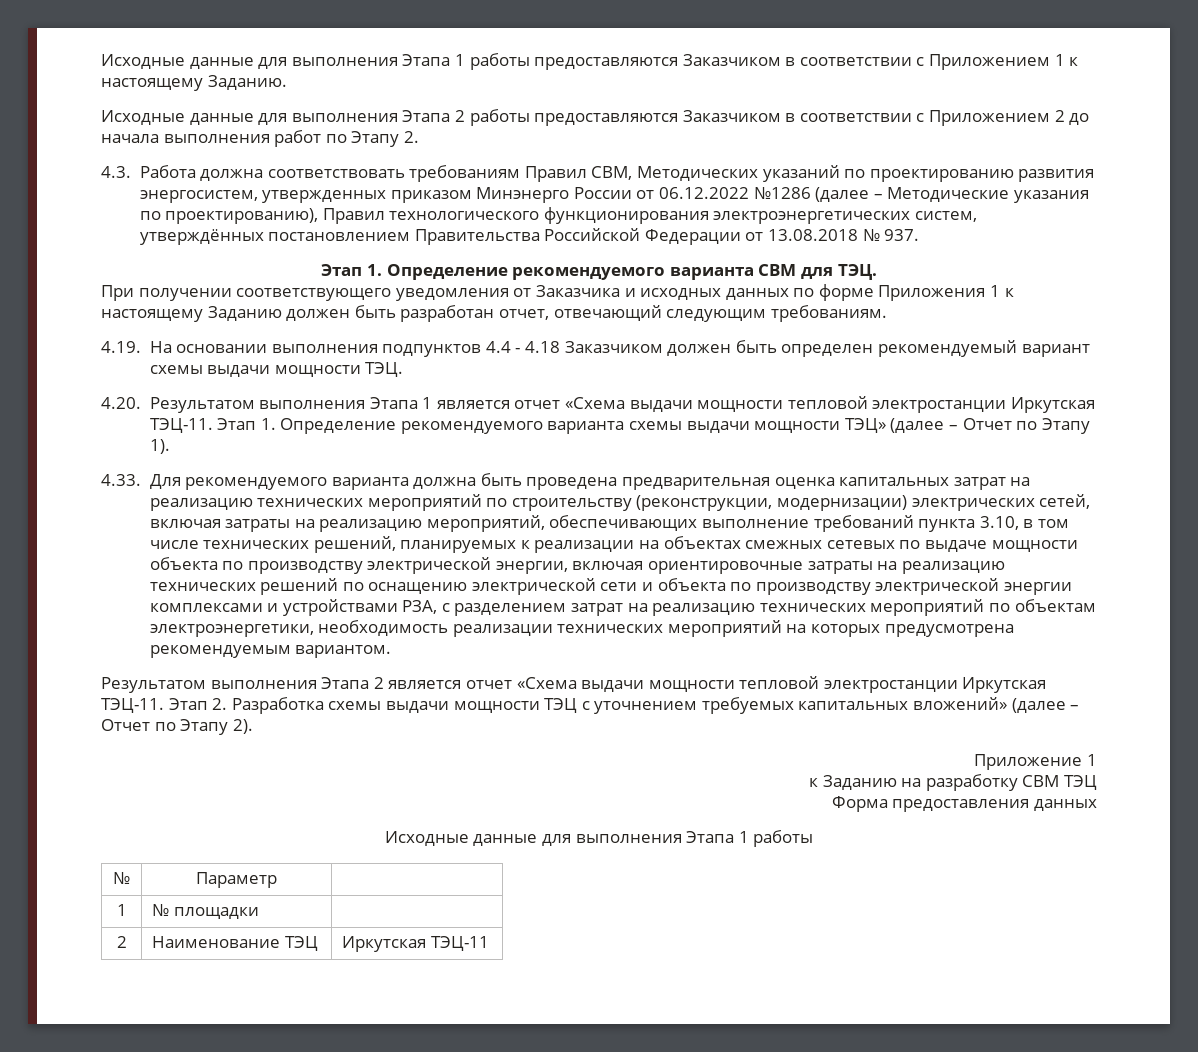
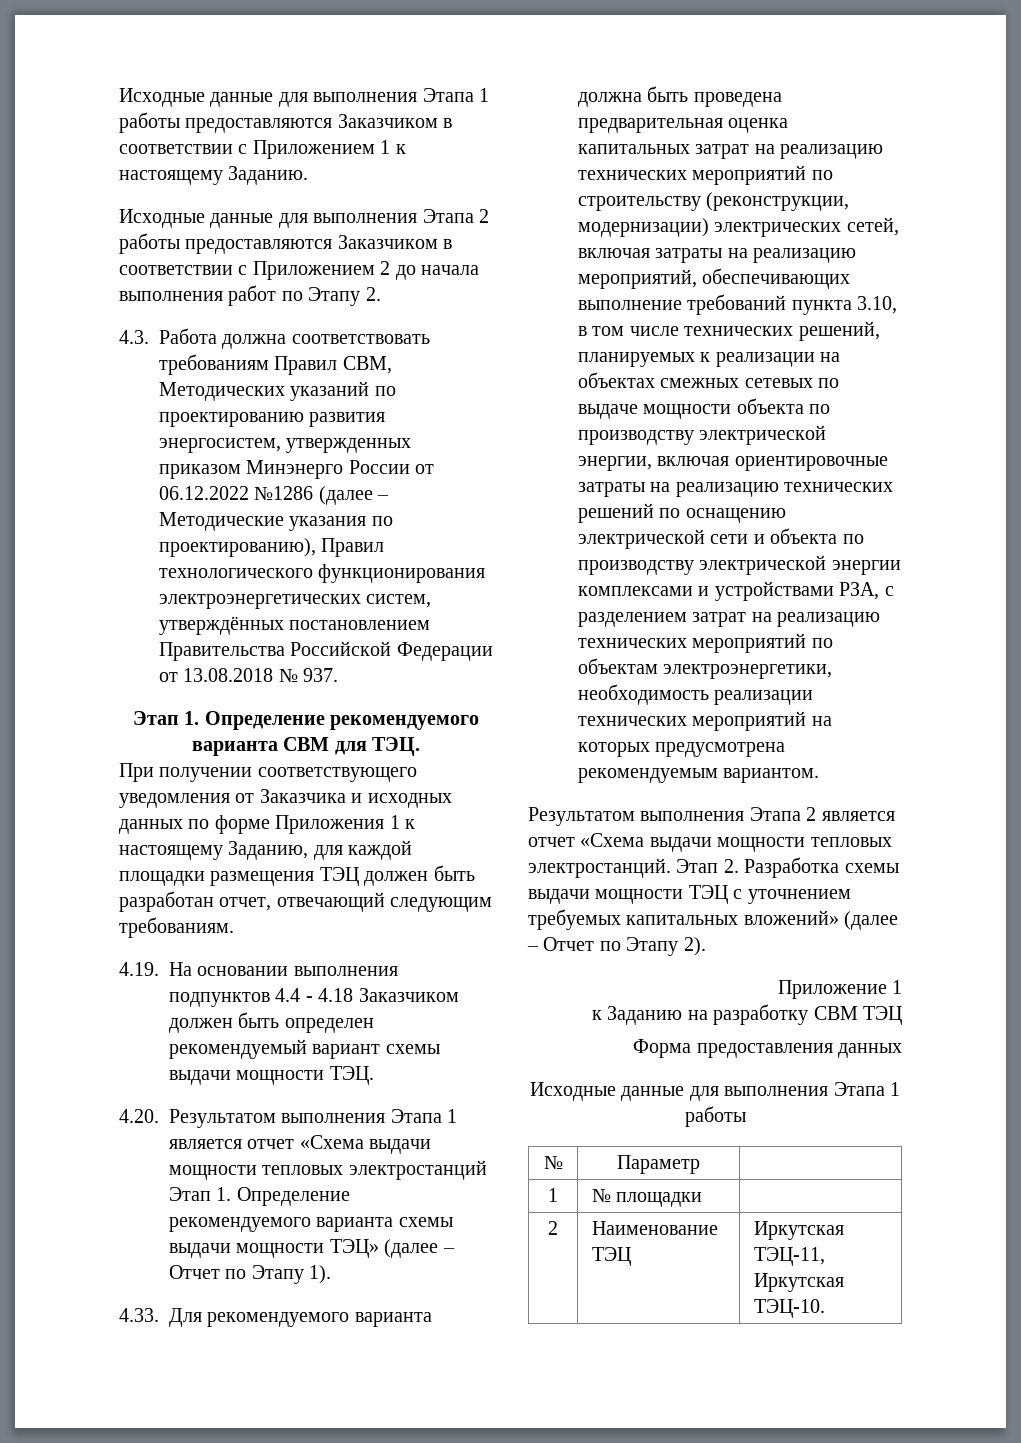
[207,306,282,321] Заданию -> [228,840,413,860] [119,867,359,886] Заданию, для каждой площадки размещения ТЭЦ
[787,396,1095,413] [149,418,213,433] тепловой электростанции Иркутская ТЭЦ-11. -> [262,1160,487,1180] тепловых электростанций
[739,676,1047,693] [101,698,164,713] тепловой электростанции Иркутская ТЭЦ-11. -> [810,837,892,847] [528,858,671,878] тепловых электростанций.
[430,936,489,951] ТЭЦ-11 -> [753,1247,825,1266] [753,1273,844,1292] [753,1299,825,1318] ТЭЦ-11, Иркутская ТЭЦ-10.

